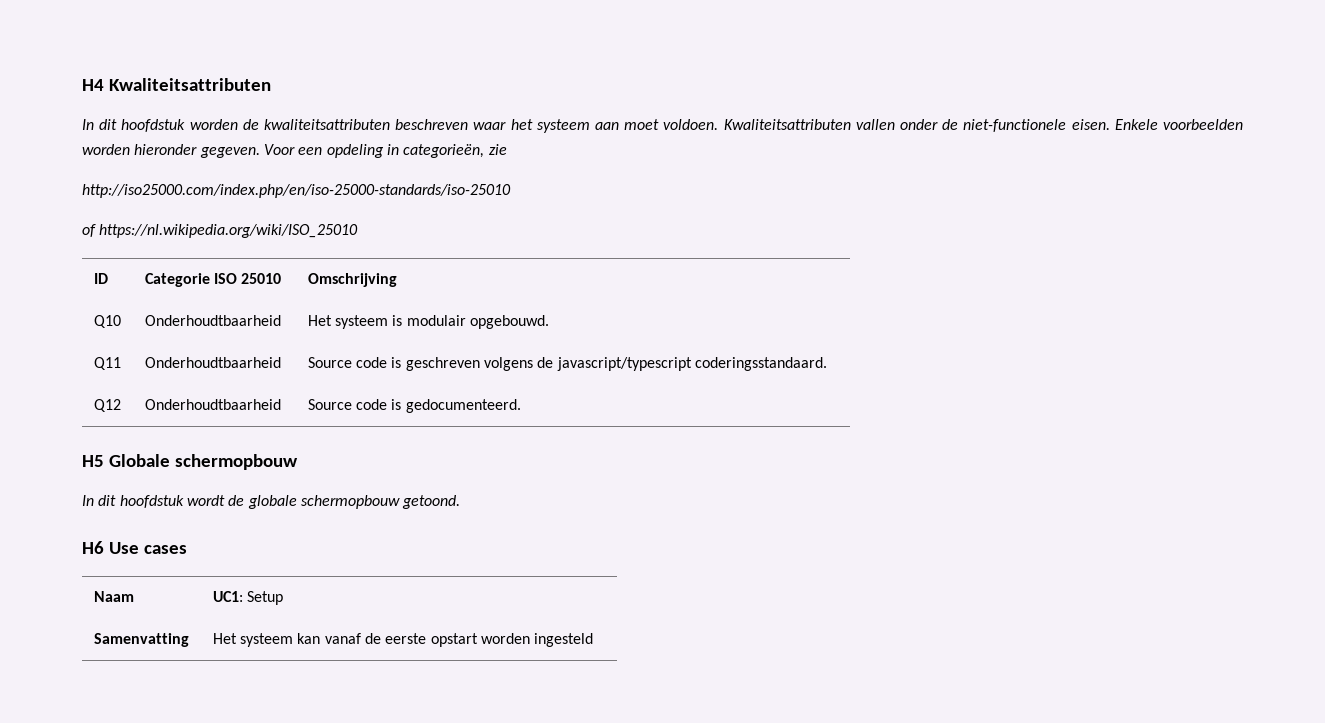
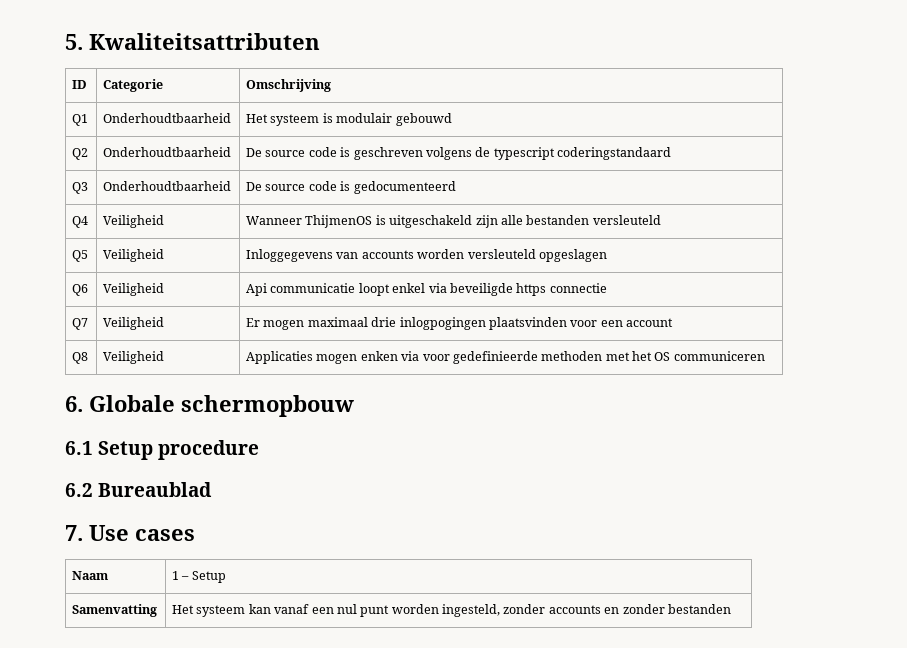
[82,78,271,91] [82,119,1244,133] [82,144,507,158] [82,184,511,198] [82,224,359,238] H4 Kwaliteitsattributen // In dit hoofdstuk worden de kwaliteitsattributen beschreven waar het systeem aan moet voldoen. Kwaliteitsattributen vallen onder de niet-functionele eisen. Enkele voorbeelden worden hieronder gegeven. Voor een opdeling in categorieën, zie // http://iso25000.com/index.php/en/iso-25000-standards/iso-25010 // of https://nl.wikipedia.org/wiki/ISO_25010 -> [65,33,320,50] 5. Kwaliteitsattributen
[213,273,282,284] ISO 25010 -> (164, 85) none
[93,315,121,328] Q10 -> [72,114,89,126] Q1
[469,315,549,329] [93,357,121,370] [144,357,281,368] [307,357,352,368] opgebouwd. // Q11 | Onderhoudtbaarheid | Source -> [395,113,452,126] [72,148,89,160] [103,147,232,157] [246,148,306,157] gebouwd // Q2 | Onderhoudtbaarheid | De source
[556,357,827,371] [93,399,121,412] [144,399,281,410] [307,399,521,413] [82,454,298,470] [82,495,461,509] [82,541,104,554] javascript/typescript coderingsstandaard. // Q12 | Onderhoudtbaarheid | Source code is gedocumenteerd. // H5 Globale schermopbouw // In dit hoofdstuk wordt de globale schermopbouw getoond. // H6 -> [493,147,672,160] [72,182,89,194] [103,181,232,191] [246,181,456,194] [72,216,89,228] [103,215,165,228] [246,215,661,228] [72,250,89,262] [103,249,165,262] [246,249,607,262] [72,284,89,296] [103,283,165,296] [246,283,607,296] [72,318,89,330] [103,317,165,330] [246,317,674,330] [72,352,89,364] [103,351,165,364] [246,351,765,364] [65,395,354,417] [65,440,260,460] [65,482,213,497] [65,525,83,541] typescript coderingstandaard // Q3 | Onderhoudtbaarheid | De source code is gedocumenteerd // Q4 | Veiligheid | Wanneer ThijmenOS is uitgeschakeld zijn alle bestanden versleuteld // Q5 | Veiligheid | Inloggegevens van accounts worden versleuteld opgeslagen // Q6 | Veiligheid | Api communicatie loopt enkel via beveiligde https connectie // Q7 | Veiligheid | Er mogen maximaal drie inlogpogingen plaatsvinden voor een account // Q8 | Veiligheid | Applicaties mogen enken via voor gedefinieerde methoden met het OS communiceren // 6. Globale schermopbouw // 6.1 Setup procedure // 6.2 Bureaublad // 7.
[212,591,243,602] UC1: -> [172,571,190,580] 1 –
[364,633,594,647] de eerste opstart worden ingesteld -> [311,604,731,617] een nul punt worden ingesteld, zonder accounts en zonder bestanden

